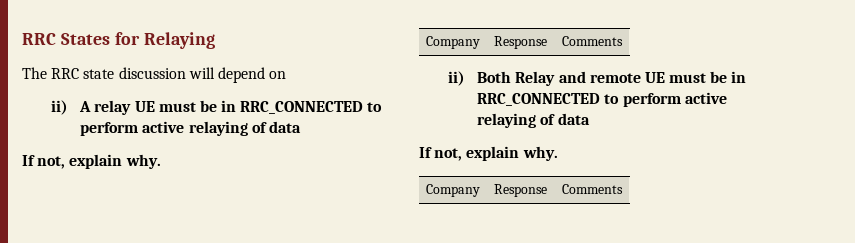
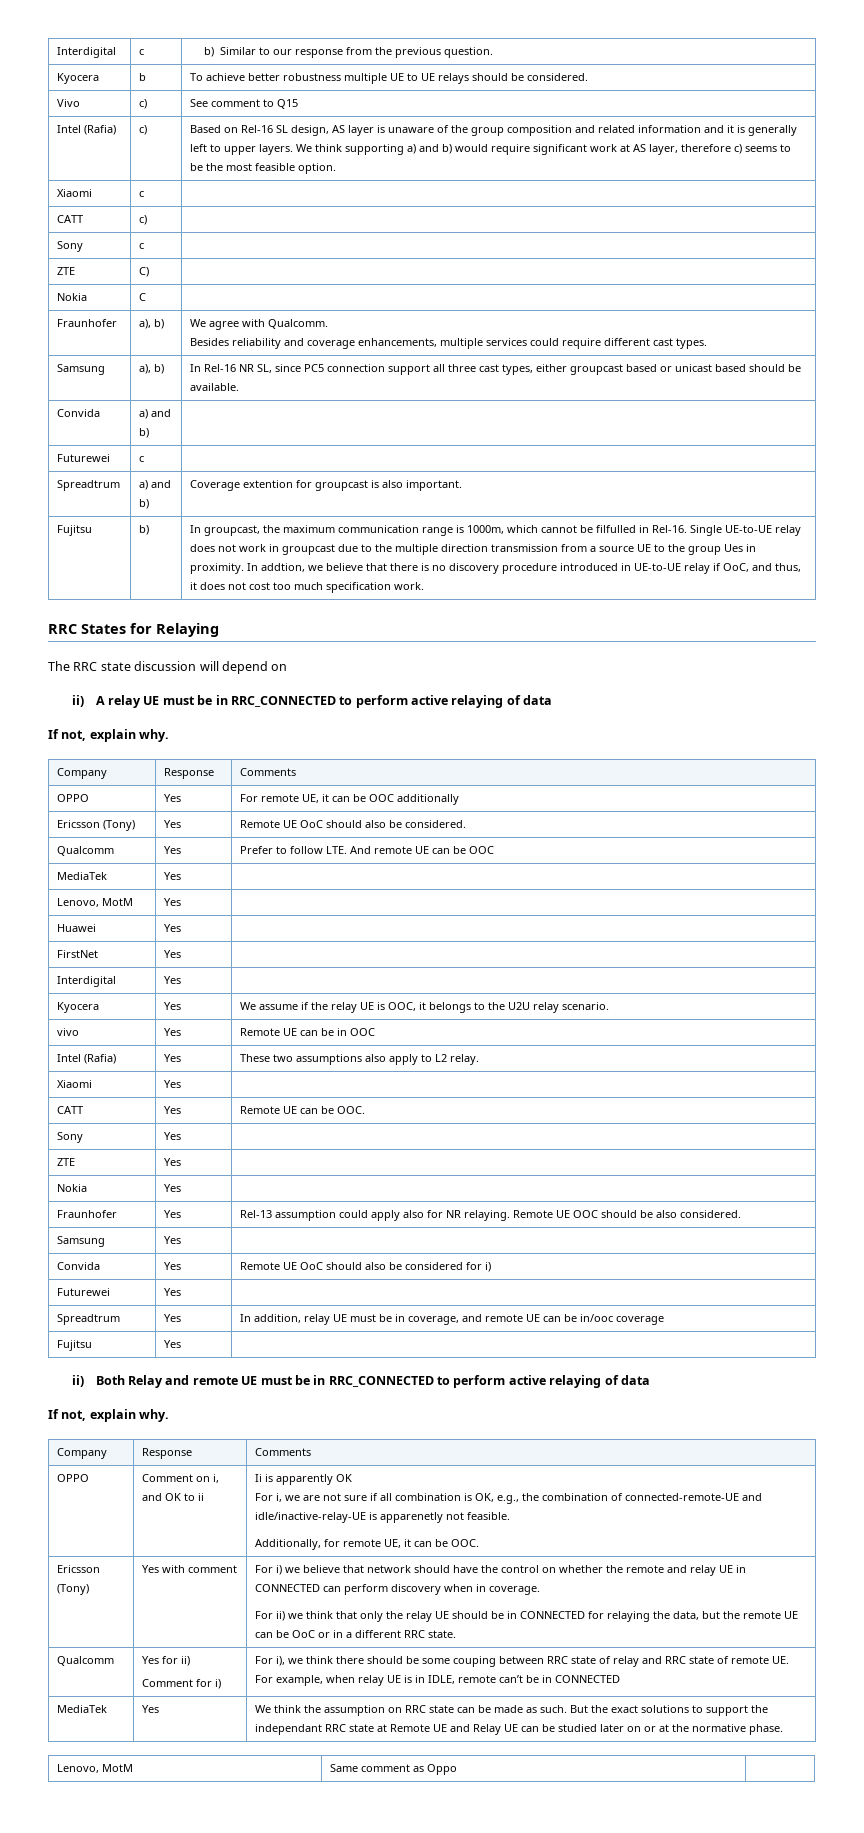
(22, 39) none -> [57,47,117,58] [139,49,145,55] [204,47,493,58] [57,73,100,84] [139,73,147,81] [190,73,589,84] [57,99,81,107] [139,99,148,109] [190,99,299,109] [57,125,117,135] [139,125,148,135] [190,125,798,136] [190,144,792,155] [190,163,337,174] [57,189,93,197] [139,191,145,197] [57,215,84,223] [139,215,148,225] [57,241,84,252] [139,243,145,249] [57,267,76,275] [139,267,150,277] [57,293,88,301] [139,293,147,301] [57,319,118,327] [139,319,165,329] [190,319,329,330] [190,338,708,349] [57,364,106,375] [139,364,165,374] [190,364,802,375] [190,383,240,391] [57,409,101,417] [139,409,172,419] [139,428,150,438] [57,454,111,462] [139,456,145,462] [57,480,121,491] [139,480,172,490] [139,499,150,509] [190,480,463,491] [57,525,93,536] [139,525,150,535] [190,525,802,536] [190,544,757,555] [190,563,802,574] [190,582,425,593] Interdigital | c | b) Similar to our response from the previous question. // Kyocera | b | To achieve better robustness multiple UE to UE relays should be considered. // Vivo | c) | See comment to Q15 // Intel (Rafia) | c) | Based on Rel-16 SL design, AS layer is unaware of the group composition and related information and it is generally left to upper layers. We think supporting a) and b) would require significant work at AS layer, therefore c) seems to be the most feasible option. // Xiaomi | c | // CATT | c) | // Sony | c | // ZTE | C) | // Nokia | C | // Fraunhofer | a), b) | We agree with Qualcomm. // Besides reliability and coverage enhancements, multiple services could require different cast types. // Samsung | a), b) | In Rel-16 NR SL, since PC5 connection support all three cast types, either groupcast based or unicast based should be available. // Convida | a) and b) | // Futurewei | c | // Spreadtrum | a) and b) | Coverage extention for groupcast is also important. // Fujitsu | b) | In groupcast, the maximum communication range is 1000m, which cannot be filfulled in Rel-16. Single UE-to-UE relay does not work in groupcast due to the multiple direction transmission from a source UE to the group Ues in proximity. In addtion, we believe that there is no discovery procedure introduced in UE-to-UE relay if OoC, and thus, it does not cost too much specification work. //
(623, 41) none -> [57,794,90,802] [164,794,182,802] [240,794,460,805] [57,820,136,831] [164,820,182,828] [240,820,467,828] [57,846,115,856] [164,846,182,854] [240,846,495,854] [57,872,108,880] [164,872,182,880] [57,898,134,907] [164,898,182,906] [57,924,97,932] [164,924,182,932] [57,950,99,958] [164,950,182,958] [57,976,117,987] [164,976,182,984] [57,1002,100,1013] [164,1002,182,1010] [240,1002,610,1013] [57,1028,80,1036] [164,1028,182,1036] [240,1028,376,1036] [57,1054,117,1064] [164,1054,182,1062] [240,1054,480,1065] [57,1080,93,1088] [164,1080,182,1088] [57,1106,84,1114] [164,1106,182,1114] [240,1106,366,1114] [57,1132,84,1143] [164,1132,182,1140] [57,1158,76,1166] [164,1158,182,1166] [57,1184,88,1192] [164,1184,182,1192] [57,1210,118,1218] [164,1210,182,1218] [240,1210,742,1221] [57,1236,106,1247] [164,1236,182,1244] [57,1262,101,1270] [164,1262,182,1270] [240,1262,492,1272] [57,1288,111,1296] [164,1288,182,1296] [57,1314,121,1325] [164,1314,182,1322] [240,1314,665,1325] [57,1340,93,1351] [164,1340,182,1348] // OPPO | Yes | For remote UE, it can be OOC additionally // Ericsson (Tony) | Yes | Remote UE OoC should also be considered. // Qualcomm | Yes | Prefer to follow LTE. And remote UE can be OOC // MediaTek | Yes | // Lenovo, MotM | Yes | // Huawei | Yes | // FirstNet | Yes | // Interdigital | Yes | // Kyocera | Yes | We assume if the relay UE is OOC, it belongs to the U2U relay scenario. // vivo | Yes | Remote UE can be in OOC // Intel (Rafia) | Yes | These two assumptions also apply to L2 relay. // Xiaomi | Yes | // CATT | Yes | Remote UE can be OOC. // Sony | Yes | // ZTE | Yes | // Nokia | Yes | // Fraunhofer | Yes | Rel-13 assumption could apply also for NR relaying. Remote UE OOC should be also considered. // Samsung | Yes | // Convida | Yes | Remote UE OoC should also be considered for i) // Futurewei | Yes | // Spreadtrum | Yes | In addition, relay UE must be in coverage, and remote UE can be in/ooc coverage // Fujitsu | Yes |
(623, 189) none -> [57,1474,90,1482] [142,1474,220,1483] [142,1493,205,1501] [255,1474,353,1485] [255,1493,763,1504] [255,1512,511,1523] [255,1539,480,1550] [57,1565,101,1573] [57,1584,90,1595] [142,1565,238,1573] [255,1565,747,1576] [255,1584,541,1595] [255,1611,799,1622] [255,1630,457,1638] [57,1656,115,1666] [142,1656,191,1666] [142,1679,222,1689] [255,1656,790,1667] [255,1675,621,1686] [57,1705,108,1713] [142,1705,160,1713] [255,1705,769,1716] [255,1724,784,1735] [57,1764,134,1773] [330,1764,458,1775] // OPPO | Comment on i, and OK to ii | Ii is apparently OK // For i, we are not sure if all combination is OK, e.g., the combination of connected-remote-UE and idle/inactive-relay-UE is apparenetly not feasible. // Additionally, for remote UE, it can be OOC. // Ericsson (Tony) | Yes with comment | For i) we believe that network should have the control on whether the remote and relay UE in CONNECTED can perform discovery when in coverage. // For ii) we think that only the relay UE should be in CONNECTED for relaying the data, but the remote UE can be OoC or in a different RRC state. // Qualcomm | Yes for ii) // Comment for i) | For i), we think there should be some couping between RRC state of relay and RRC state of remote UE. For example, when relay UE is in IDLE, remote can’t be in CONNECTED // MediaTek | Yes | We think the assumption on RRC state can be made as such. But the exact solutions to support the independant RRC state at Remote UE and Relay UE can be studied later on or at the normative phase. // Lenovo, MotM | Same comment as Oppo |

